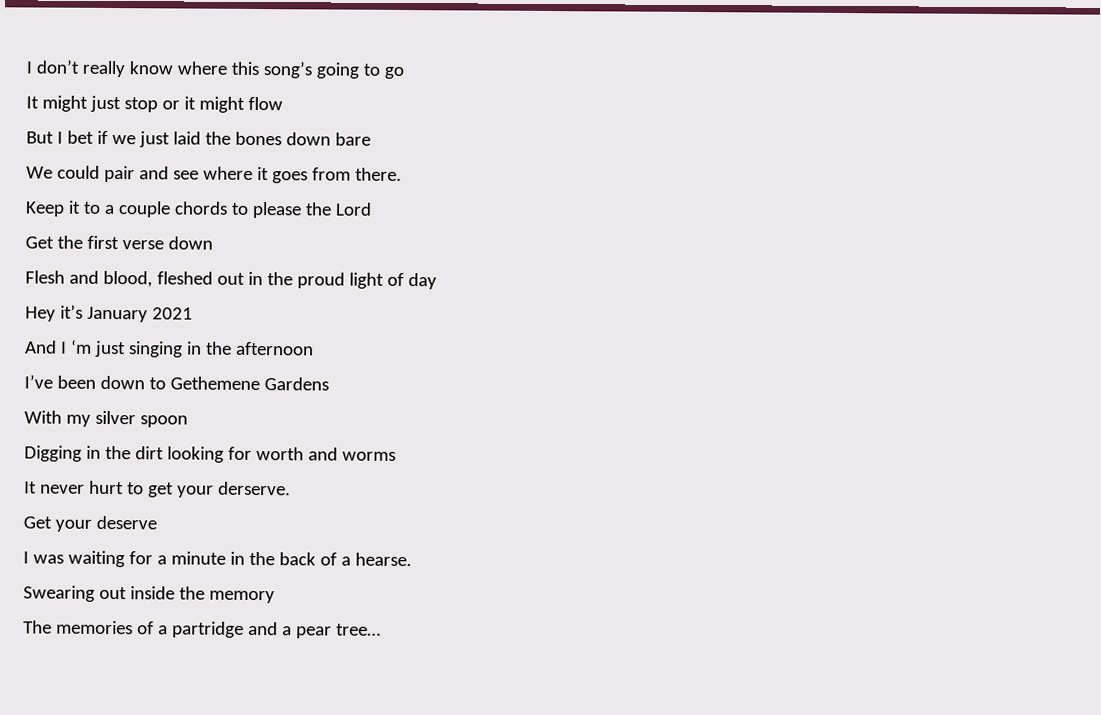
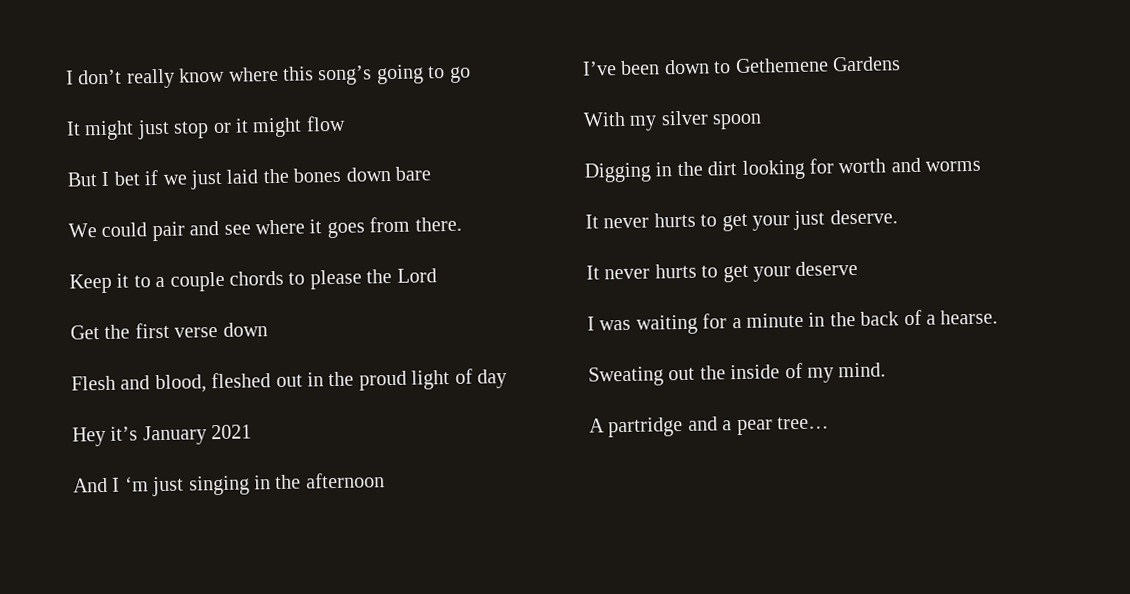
[88,480,291,498] [23,516,52,529] hurt to get your derserve. // Get -> [653,209,898,232] [586,263,749,283] hurts to get your just deserve. // It never hurts to get
[23,585,275,604] [23,620,168,635] Swearing out inside the memory // The memories of a -> [588,362,887,387] [589,418,605,433] Sweating out the inside of my mind. // A

